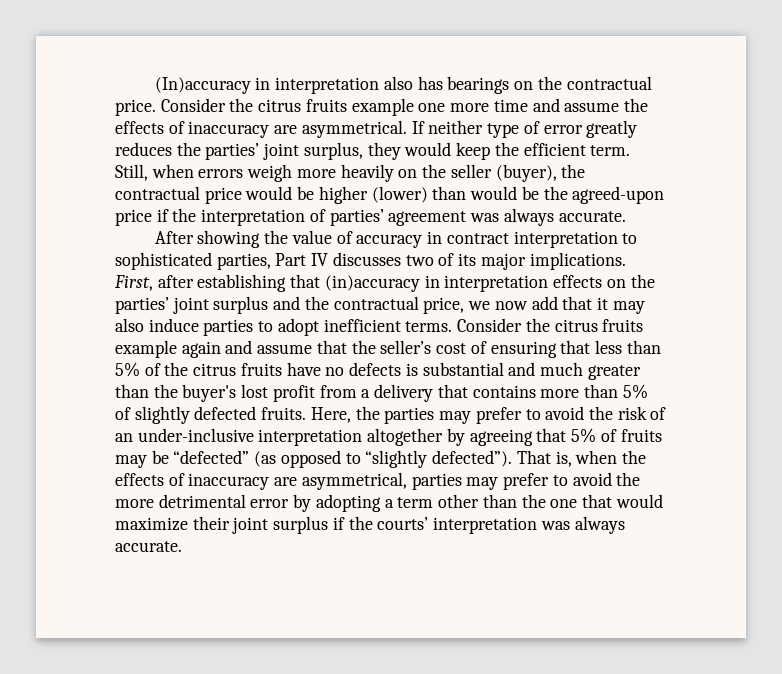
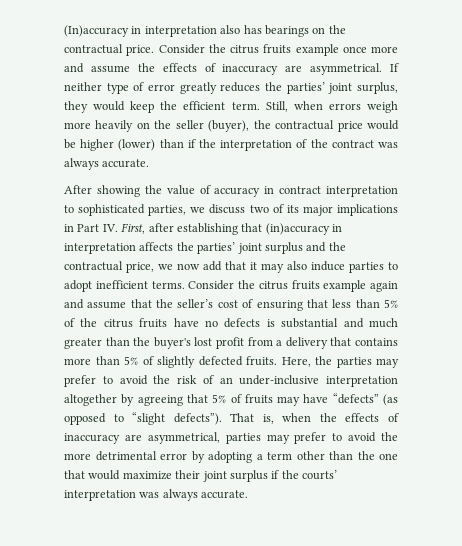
[418,99,528,112] one more time -> [342,46,398,53] once more
[470,186,665,204] [115,209,152,226] would be the agreed-upon price -> (184, 143) none
[329,209,467,226] parties’ agreement -> [310,139,374,148] the contract
[275,252,401,266] Part IV discusses -> [190,204,246,214] we discuss
[529,252,626,270] implications. -> [337,204,398,216] [64,224,118,232] implications in Part IV.
[553,275,626,288] effects on -> [139,242,174,251] affects
[151,450,250,464] be “defected” -> [303,393,379,404] have “defects”
[365,450,513,468] “slightly defected”). -> [132,412,222,425] “slight defects”).

